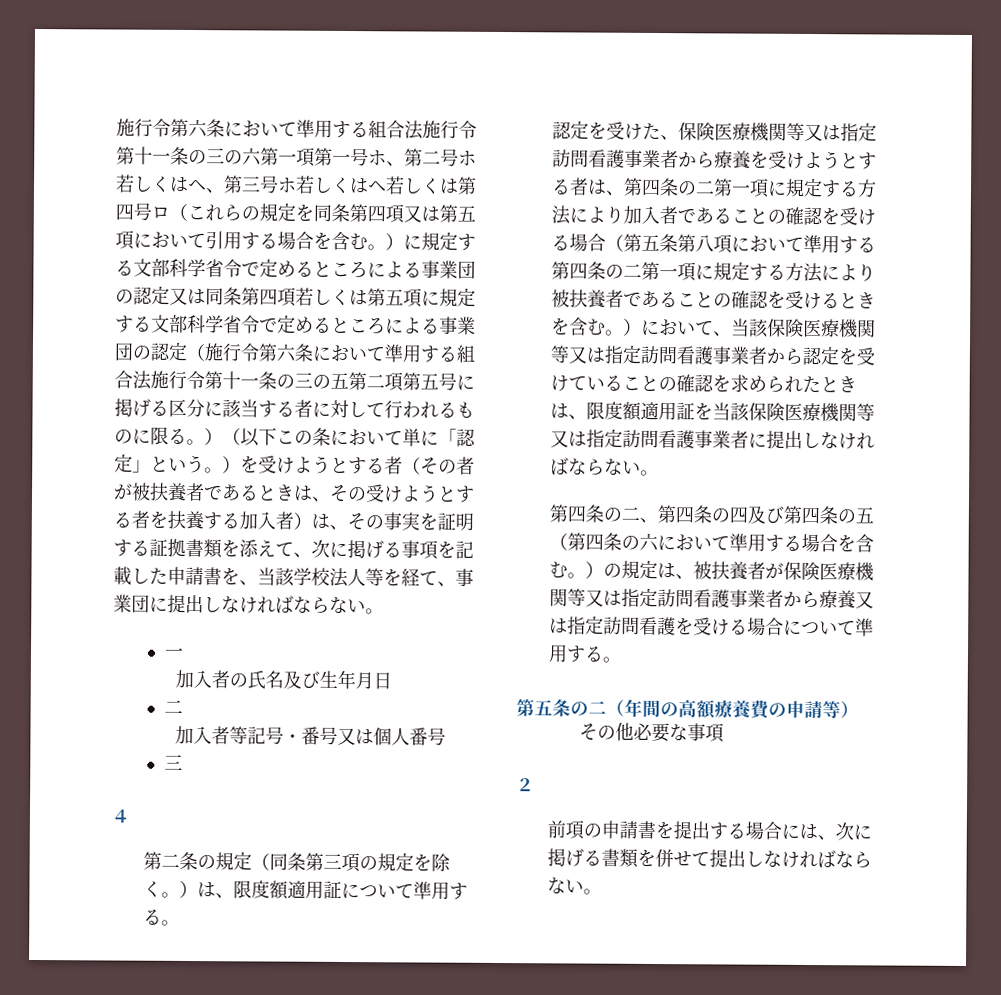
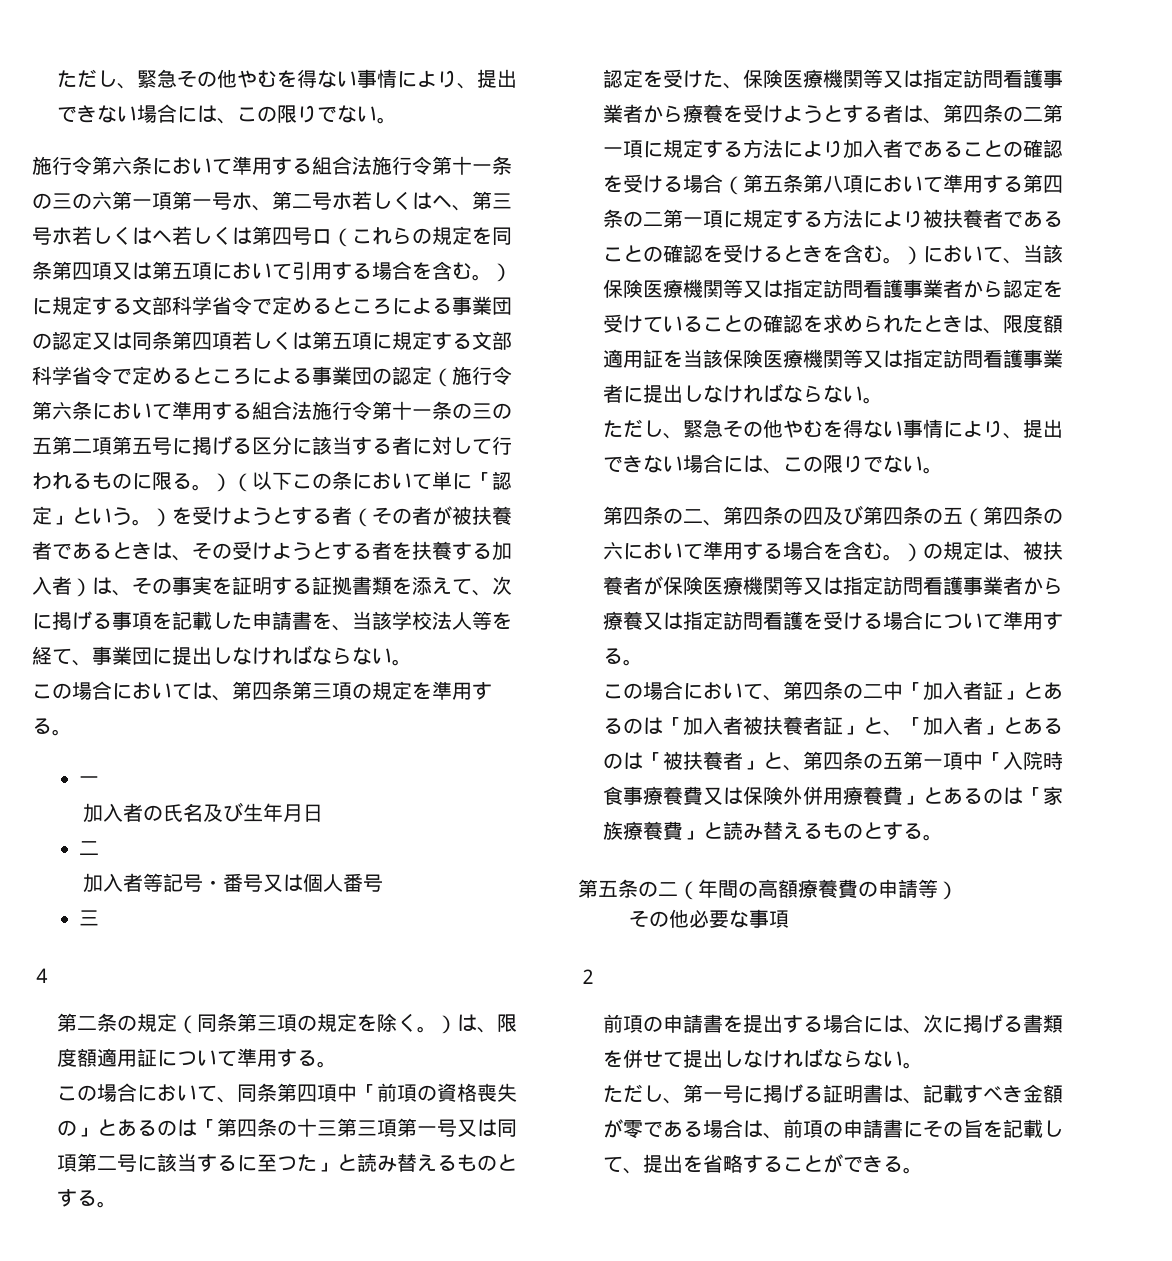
(116, 127) none -> [57,69,518,89] [57,104,398,124] ただし、緊急その他やむを得ない事情により、提出できない場合には、この限りでない。 //
(384, 611) none -> [32,681,492,701] [32,718,72,736] // この場合においては、第四条第三項の規定を準用する。
(180, 922) none -> [57,1083,518,1103] [57,1118,518,1137] [57,1153,518,1172] [57,1189,118,1208] // この場合において、同条第四項中「前項の資格喪失の」とあるのは「第四条の十三第三項第一号又は同項第二号に該当するに至つた」と読み替えるものとする。
(659, 473) none -> [603,419,1064,439] [603,454,944,474] // ただし、緊急その他やむを得ない事情により、提出できない場合には、この限りでない。
(621, 659) none -> [603,681,1064,701] [603,716,1064,736] [603,751,1064,771] [603,786,1064,805] [603,821,944,841] // この場合において、第四条の二中「加入者証」とあるのは「加入者被扶養者証」と、「加入者」とあるのは「被扶養者」と、第四条の五第一項中「入院時食事療養費又は保険外併用療養費」とあるのは「家族療養費」と読み替えるものとする。
(602, 891) none -> [603,1084,1064,1104] [603,1119,1064,1139] [603,1154,924,1174] // ただし、第一号に掲げる証明書は、記載すべき金額が零である場合は、前項の申請書にその旨を記載して、提出を省略することができる。

